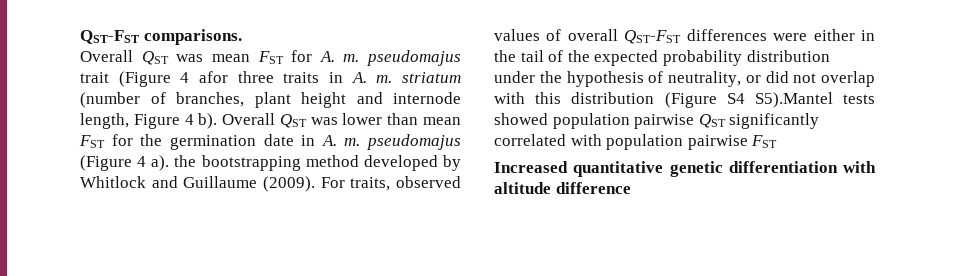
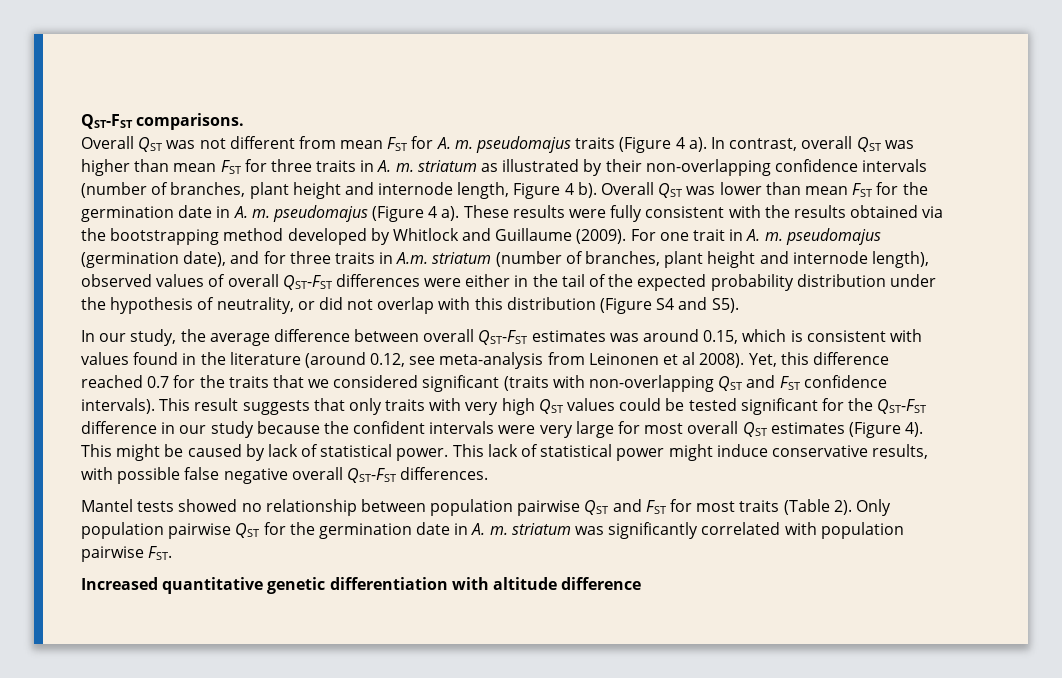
(204, 58) none -> [199,136,336,149] not different from
[80,71,228,87] trait (Figure 4 afor -> [575,136,914,153] [81,159,267,176] traits (Figure 4 a). In contrast, overall QST was higher than mean FST for
(462, 77) none -> [481,159,928,176] as illustrated by their non-overlapping confidence intervals
(170, 163) none -> [463,205,944,222] These results were fully consistent with the results obtained via
[350,177,391,191] traits, -> [659,228,881,245] [81,251,929,268] one trait in A. m. pseudomajus (germination date), and for three traits in A.m. striatum (number of branches, plant height and internode length),
[754,92,875,108] [494,113,726,129] S5).Mantel tests showed population pairwise QST -> [678,297,739,313] [81,329,922,346] [81,352,889,369] [81,375,887,392] [81,398,927,415] [81,421,924,438] [81,444,929,461] [81,467,489,484] [81,499,891,516] [81,522,605,539] and S5). // In our study, the average difference between overall QST-FST estimates was around 0.15, which is consistent with values found in the literature (around 0.12, see meta-analysis from Leinonen et al 2008). Yet, this difference reached 0.7 for the traits that we considered significant (traits with non-overlapping QST and FST confidence intervals). This result suggests that only traits with very high QST values could be tested significant for the QST-FST difference in our study because the confident intervals were very large for most overall QST estimates (Figure 4). This might be caused by lack of statistical power. This lack of statistical power might induce conservative results, with possible false negative overall QST-FST differences. // Mantel tests showed no relationship between population pairwise QST and FST for most traits (Table 2). Only population pairwise QST for the germination date in A. m. striatum was
[751,135,778,148] FST -> [148,546,173,560] FST.

